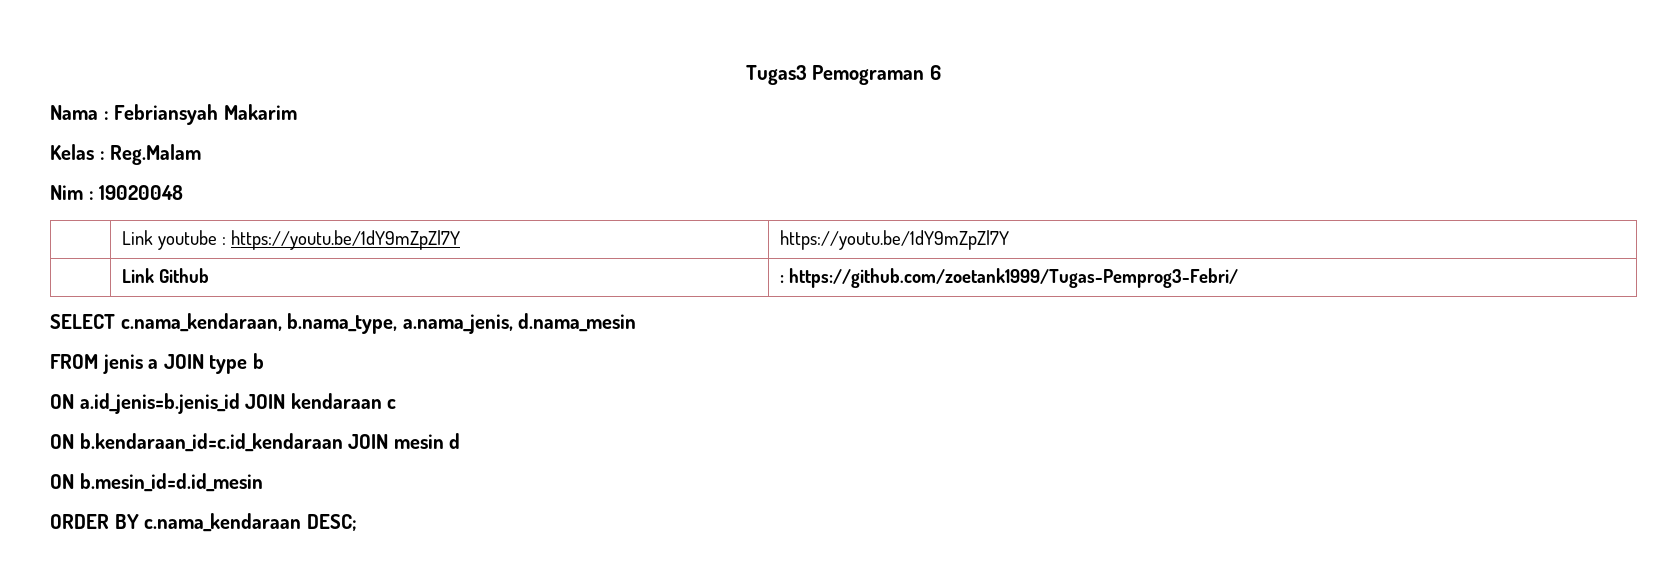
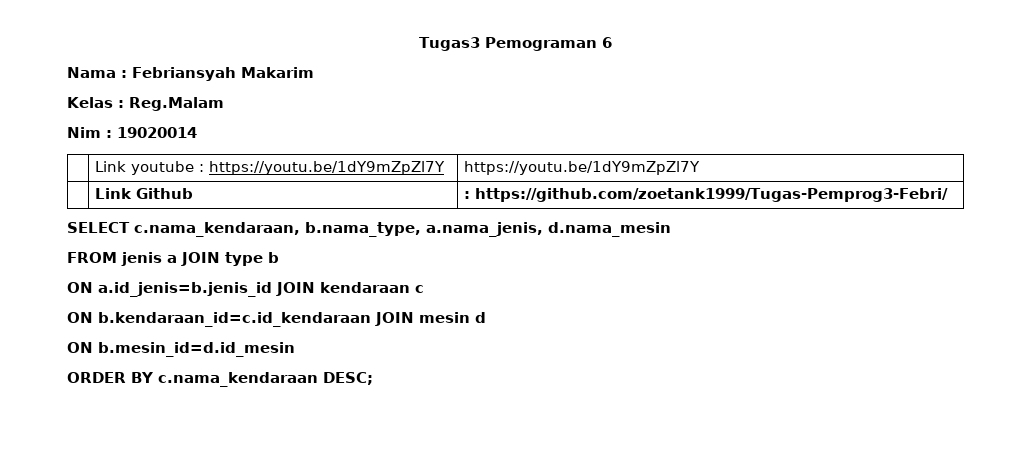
[99,185,184,200] 19020048 -> [117,127,197,138] 19020014

